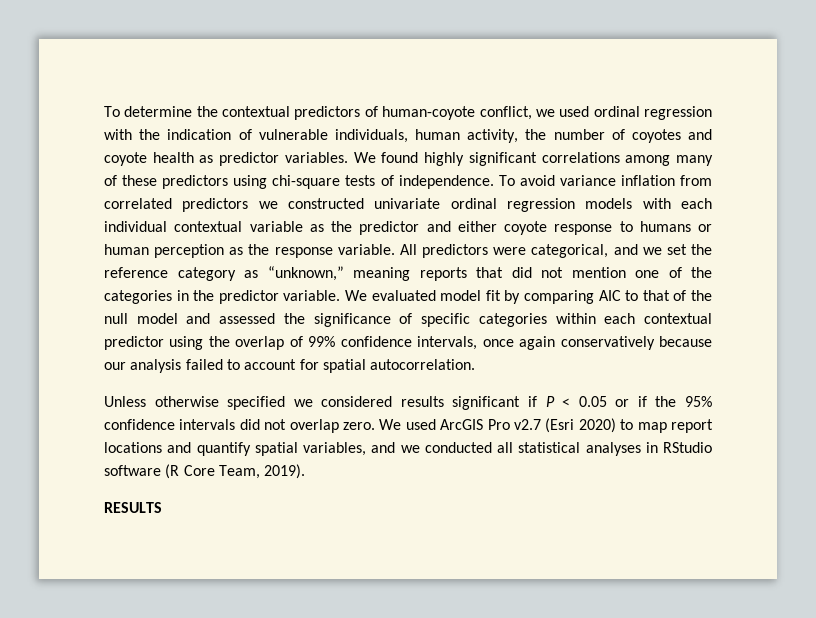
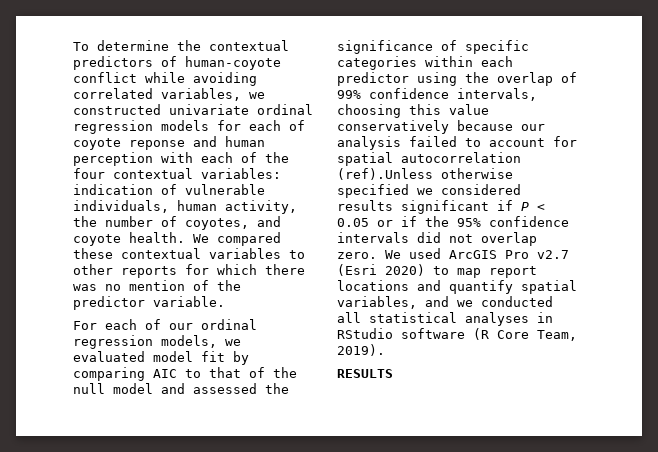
[479,106,713,120] [104,129,161,140] conflict, we used ordinal regression with the -> [73,72,257,86] [73,88,265,101] [73,104,313,115] [73,120,305,134] [73,136,265,150] [73,152,289,166] [73,168,281,179] conflict while avoiding correlated variables, we constructed univariate ordinal regression models for each of coyote reponse and human perception with each of the four contextual variables:
[631,129,681,143] coyotes -> [185,218,249,230] coyotes,
[152,152,714,166] [104,175,712,189] [104,198,712,212] [104,221,712,235] [104,244,712,258] [104,266,712,281] [104,290,367,304] health as predictor variables. We found highly significant correlations among many of these predictors using chi-square tests of independence. To avoid variance inflation from correlated predictors we constructed univariate ordinal regression models with each individual contextual variable as the predictor and either coyote response to humans or human perception as the response variable. All predictors were categorical, and we set the reference category as “unknown,” meaning reports that did not mention one of the categories in the predictor variable. We -> [129,232,281,246] [73,248,305,259] [73,264,305,278] [73,280,241,291] [73,296,225,310] [73,319,257,330] [73,335,241,349] health. We compared these contextual variables to other reports for which there was no mention of the predictor variable. // For each of our ordinal regression models, we
[644,313,713,324] contextual -> (513, 61) none
[482,336,556,350] once again -> [337,104,489,118] choosing this value
[370,359,476,370] [104,396,146,407] autocorrelation. // Unless -> [401,152,521,163] [337,168,433,180] autocorrelation (ref).Unless

